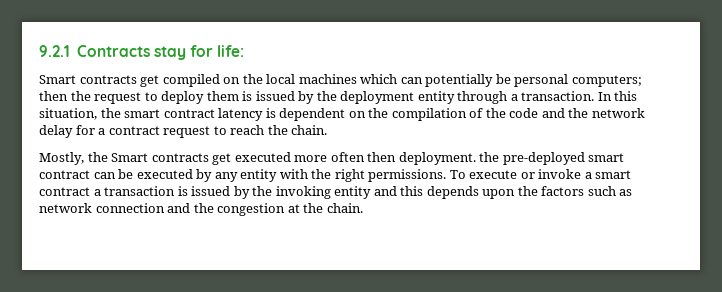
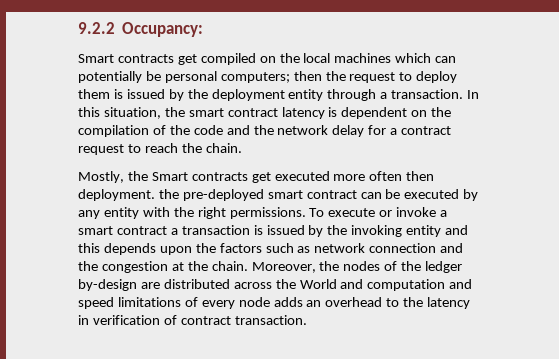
[39,45,245,60] 9.2.1 Contracts stay for life: -> [78,22,204,37] 9.2.2 Occupancy:
(363, 208) none -> [251,261,463,273] [78,279,473,291] [78,297,471,309] [78,315,307,325] Moreover, the nodes of the ledger by-design are distributed across the World and computation and speed limitations of every node adds an overhead to the latency in verification of contract transaction.

